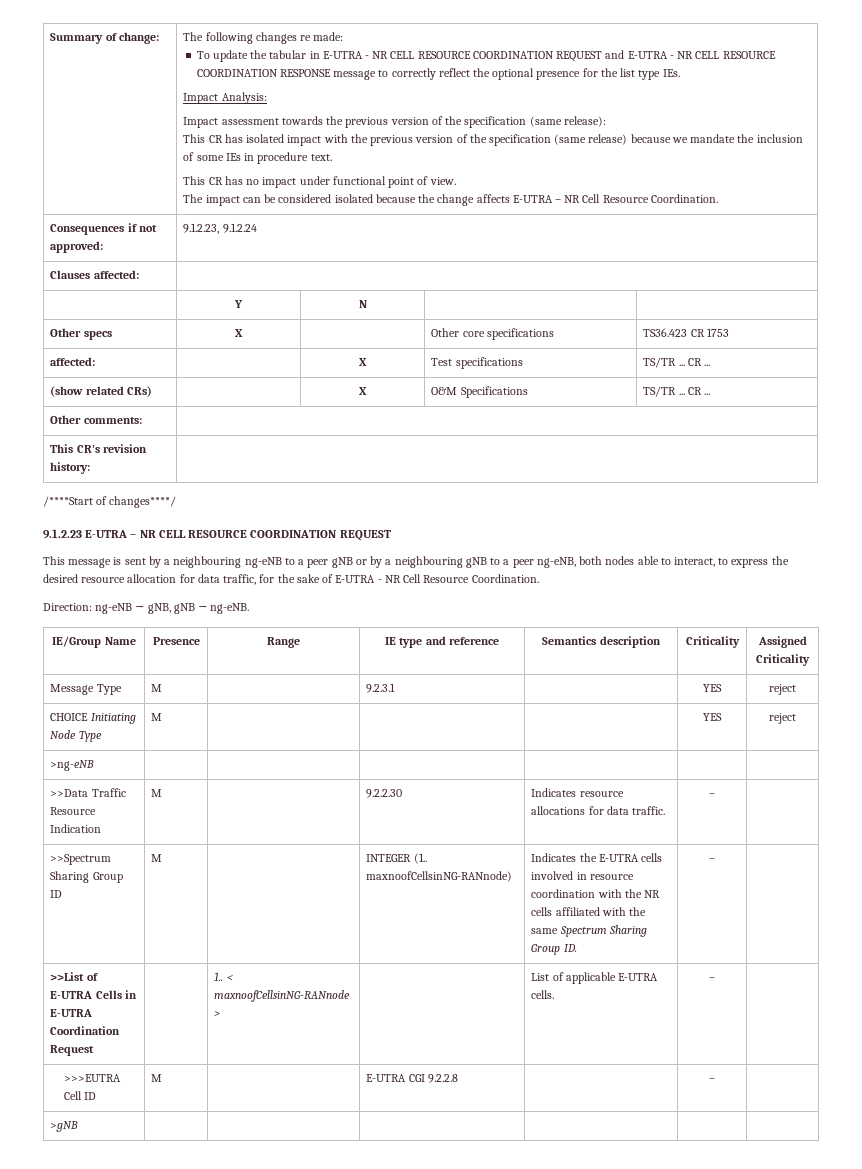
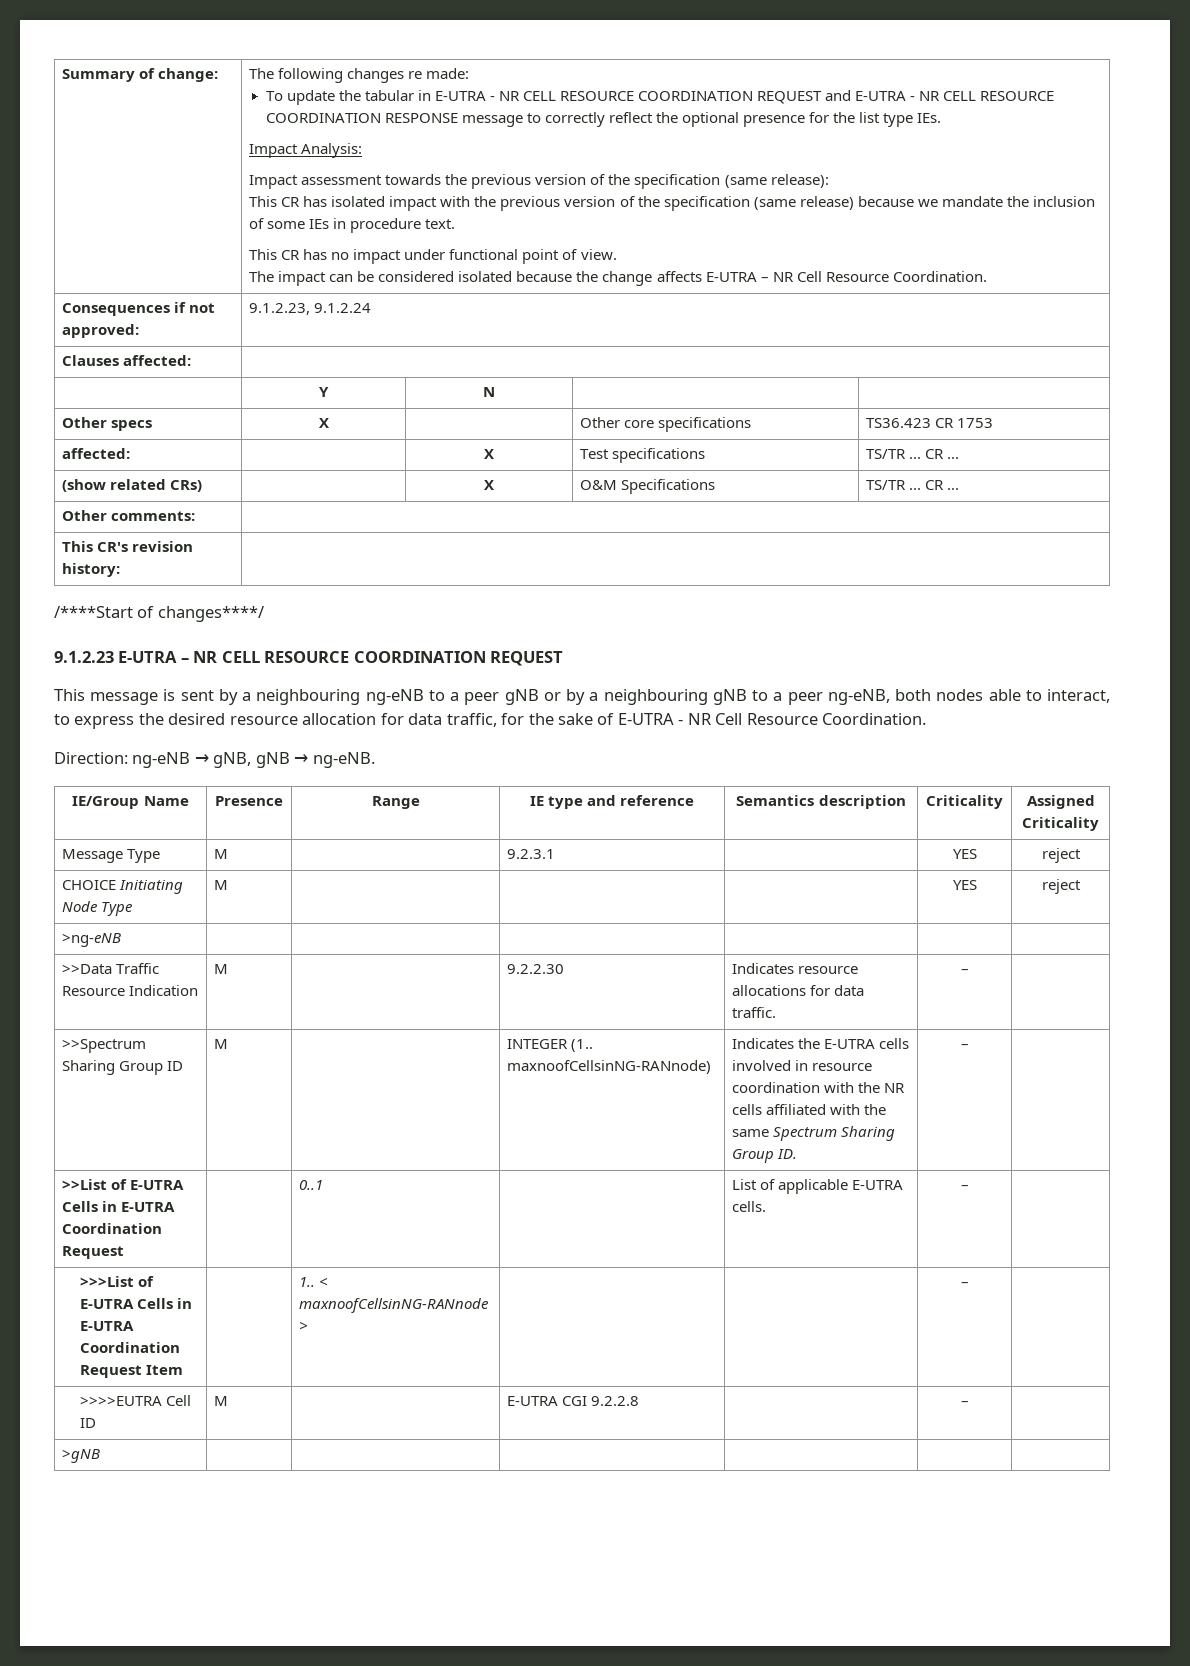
[214,972,233,981] [214,990,351,1002] [214,1011,221,1017] 1.. < maxnoofCellsinNG-RANnode > -> [299,1180,324,1190] 0..1
[63,1074,121,1082] >>>EUTRA -> [79,1276,154,1287] [79,1298,192,1309] [79,1321,134,1331] [79,1342,180,1353] [79,1365,183,1378] [299,1277,329,1287] [299,1298,490,1313] [299,1321,309,1331] [960,1282,969,1287] [79,1396,162,1406] >>>List of E-UTRA Cells in E-UTRA Coordination Request Item | | 1.. < maxnoofCellsinNG-RANnode > | | | – | // >>>>EUTRA

